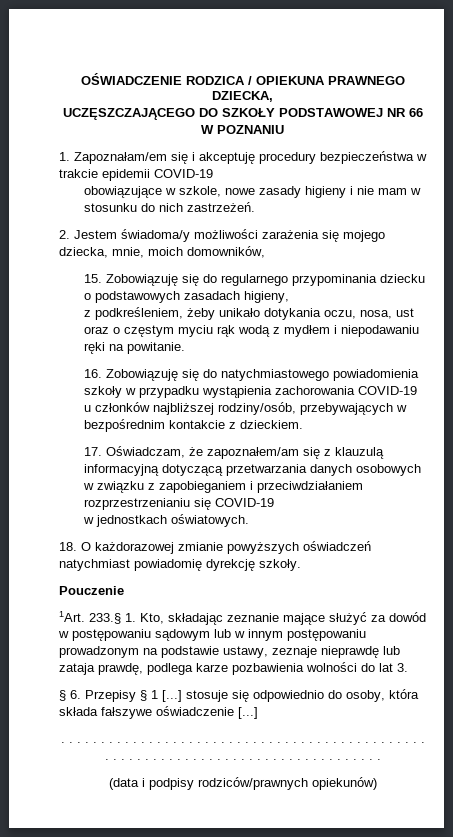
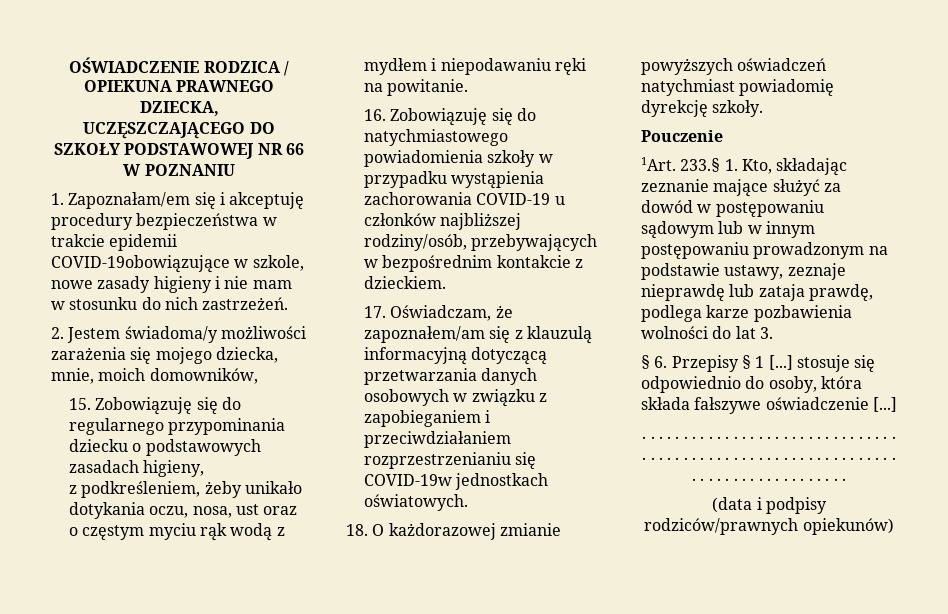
[154,169,213,178] [83,186,162,198] COVID-19 // obowiązujące -> [51,255,230,273] COVID-19obowiązujące
[214,498,274,507] [82,517,94,524] COVID-19 // w -> [364,474,453,486] COVID-19w

